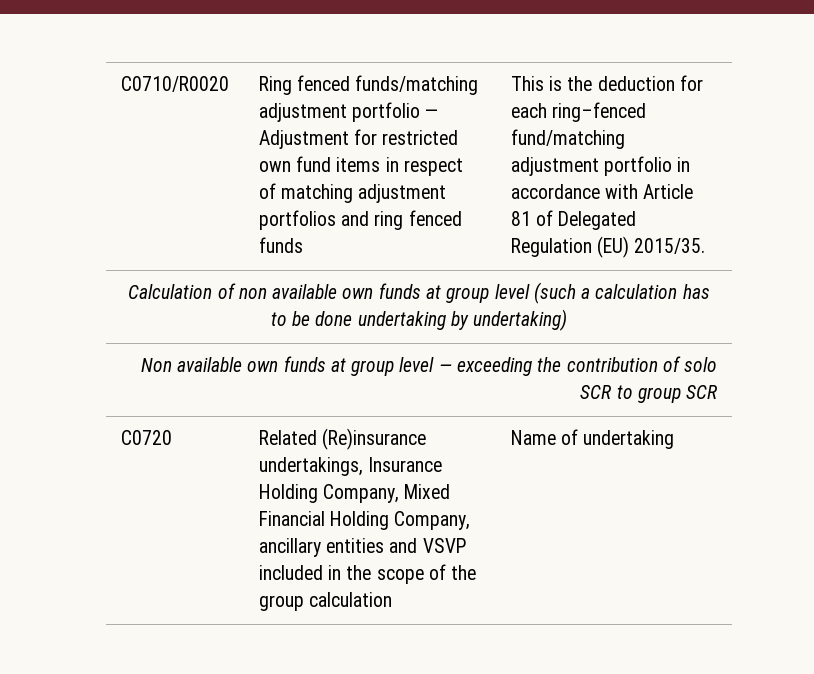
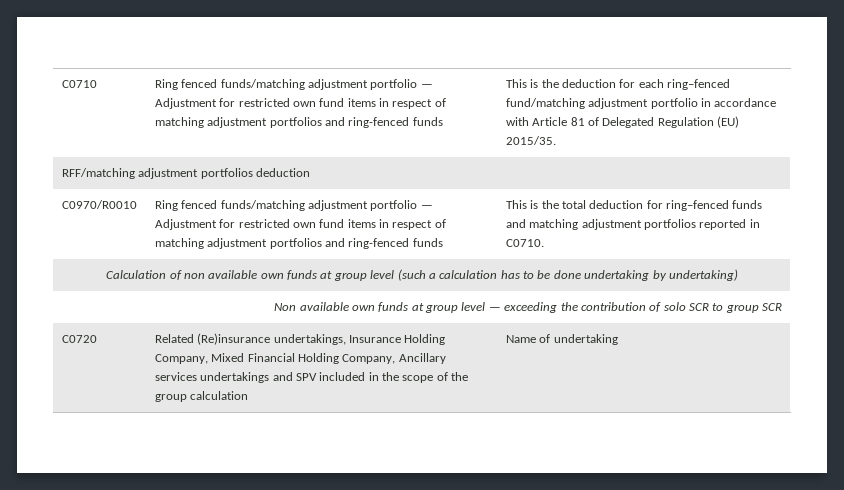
[120,76,229,92] C0710/R0020 -> [61,80,97,88] C0710
[374,210,462,230] ring fenced -> [348,117,410,128] ring-fenced
(706, 246) none -> [61,168,310,179] [61,200,137,209] [154,200,433,211] [154,219,446,230] [154,238,443,249] [505,200,763,211] [505,219,760,230] [505,239,544,247] // RFF/matching adjustment portfolios deduction // C0970/R0010 | Ring fenced funds/matching adjustment portfolio — Adjustment for restricted own fund items in respect of matching adjustment portfolios and ring-fenced funds | This is the total deduction for ring–fenced funds and matching adjustment portfolios reported in C0710.
[258,538,466,557] ancillary entities and VSVP -> [398,353,446,364] [154,372,317,383] Ancillary services undertakings and SPV

